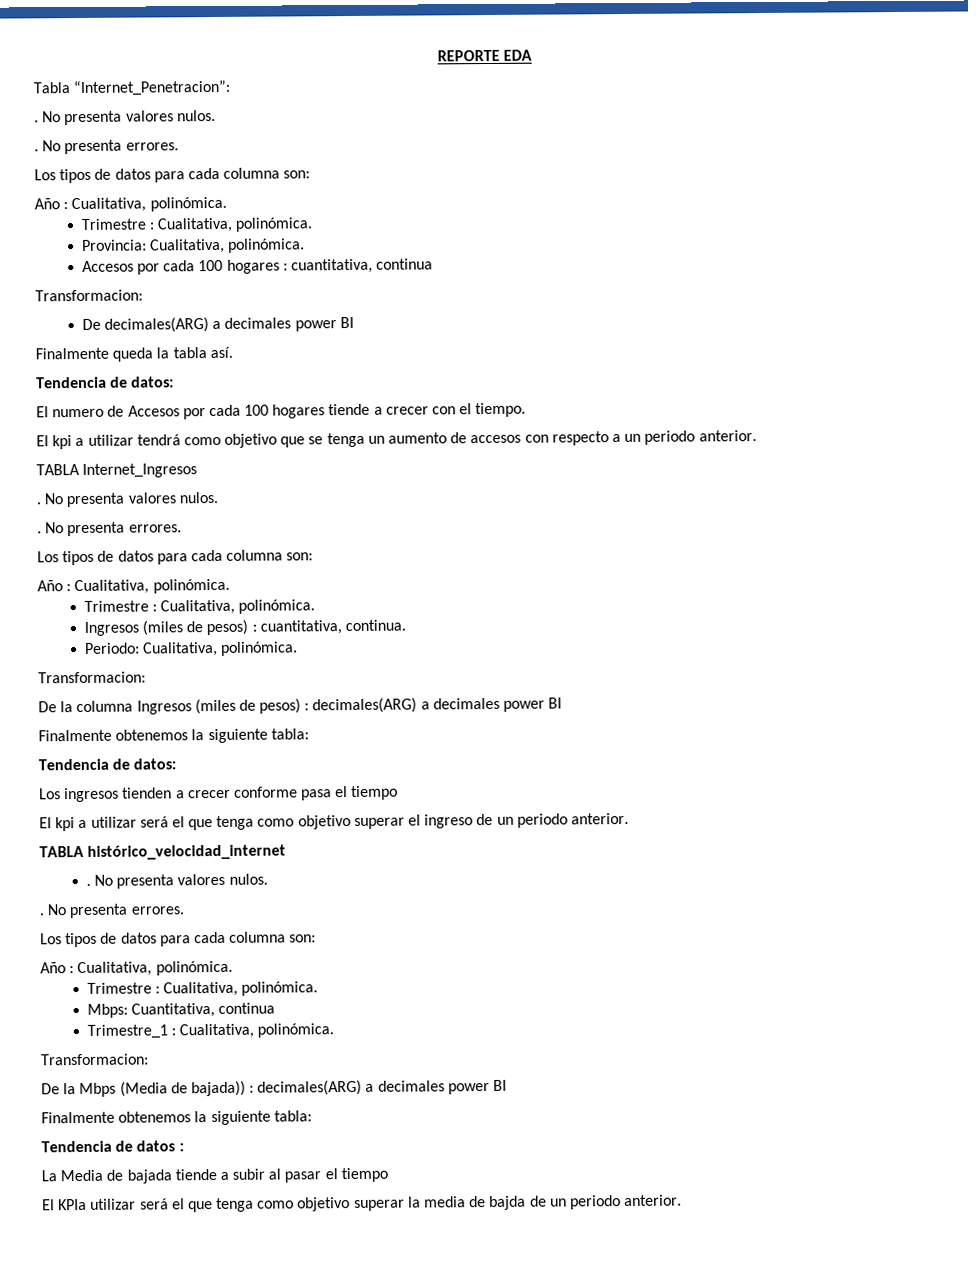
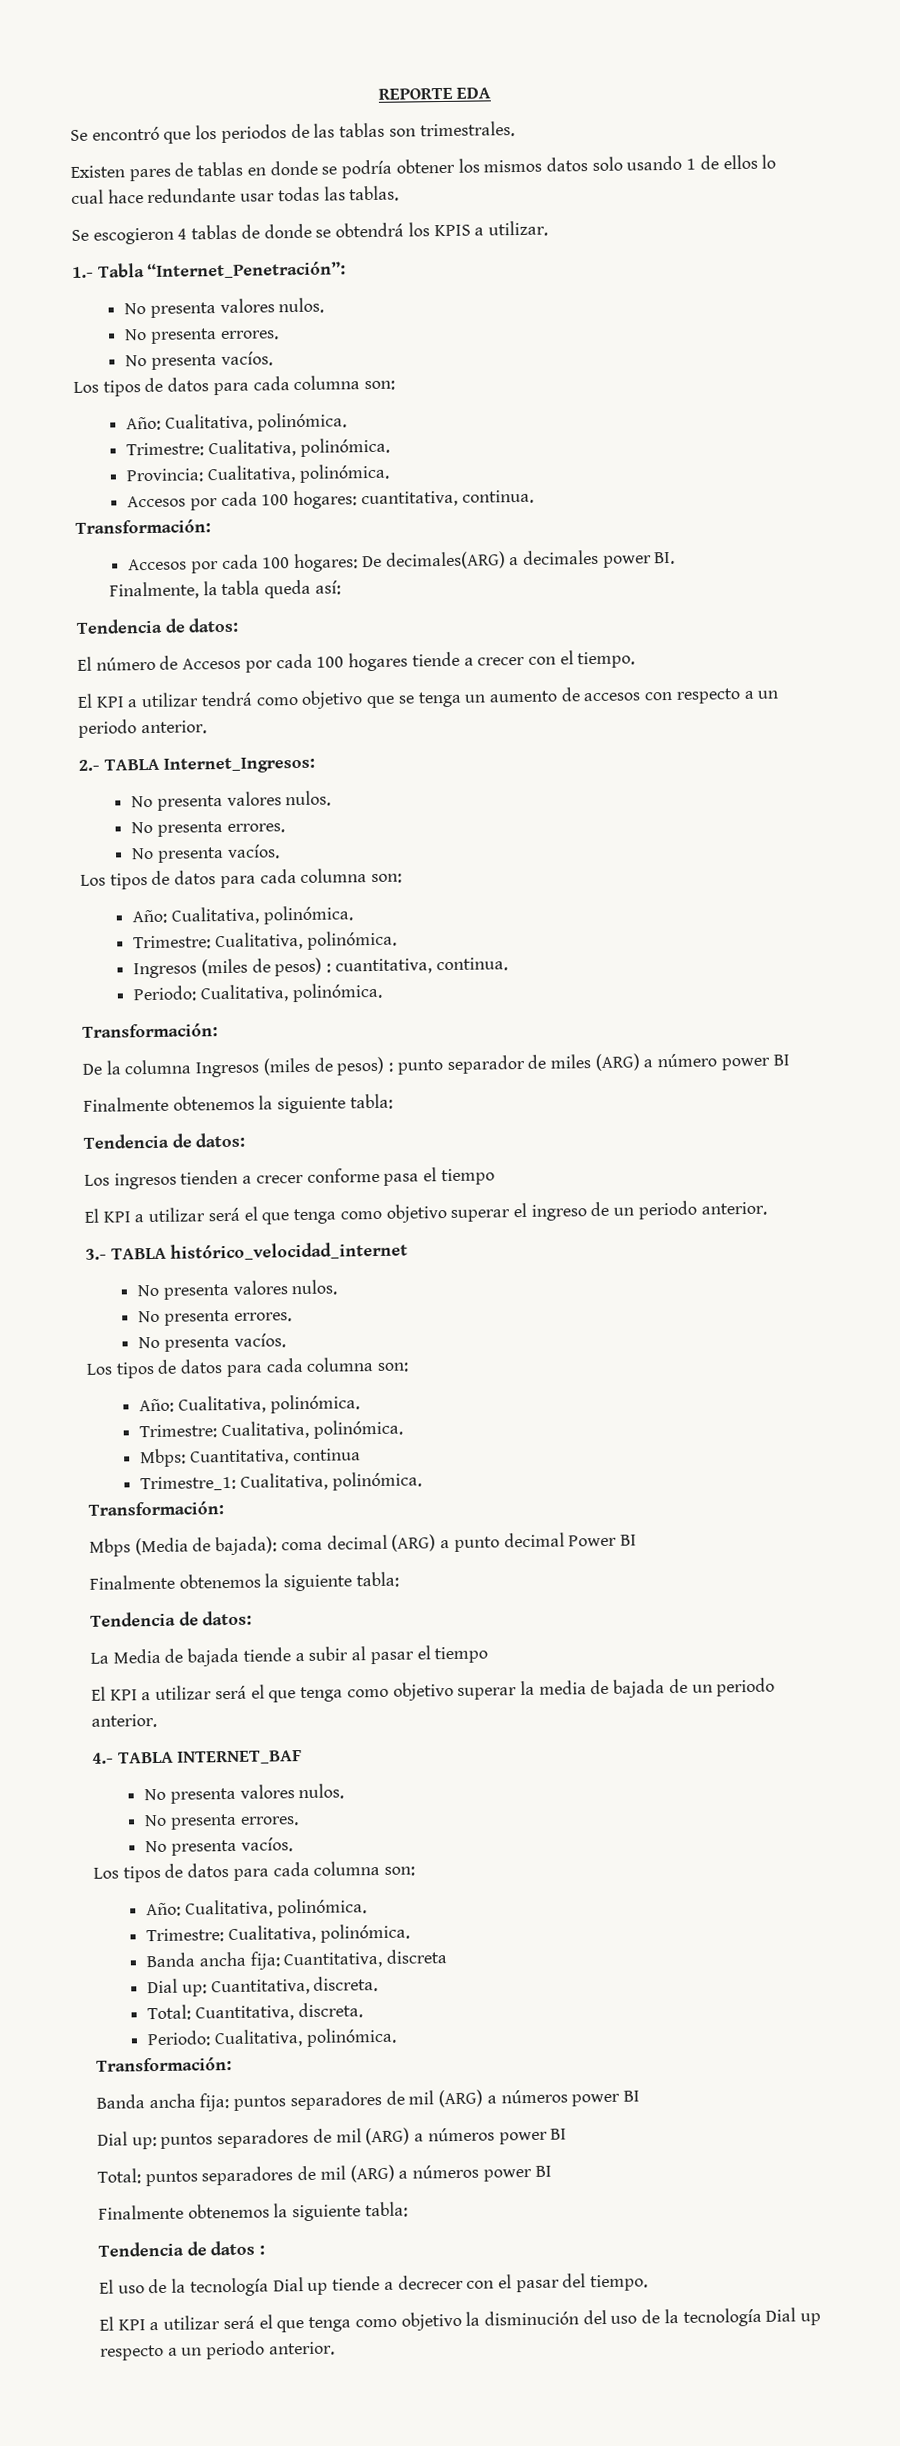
[33,79,231,97] [34,109,216,126] [34,139,179,155] [34,167,311,184] [34,196,227,213] [80,218,155,230] Tabla “Internet_Penetracion”: // . No presenta valores nulos. // . No presenta errores. // Los tipos de datos para cada columna son: // Año : Cualitativa, polinómica. // Trimestre : -> [70,121,515,144] [70,154,777,182] [71,185,400,204] [71,220,548,245] [72,261,347,279] [124,297,325,318] [124,328,279,344] [125,351,273,370] [73,375,396,397] [126,412,347,432] [126,442,205,457] Se encontró que los periodos de las tablas son trimestrales. // Existen pares de tablas en donde se podría obtener los mismos datos solo usando 1 de ellos lo cual hace redundante usar todas las tablas. // Se escogieron 4 tablas de donde se obtendrá los KPIS a utilizar. // 1.- Tabla “Internet_Penetración”: // No presenta valores nulos. // No presenta errores. // No presenta vacíos. // Los tipos de datos para cada columna son: // Año: Cualitativa, polinómica. // Trimestre:
[226,258,434,274] [35,289,143,302] hogares : cuantitativa, continua // Transformacion: // -> [293,489,534,510] [75,519,211,534] [128,553,359,574] hogares: cuantitativa, continua. // Transformación: // Accesos por cada 100 hogares:
[339,316,354,329] [35,346,233,362] BI // Finalmente queda la tabla así. -> [654,551,676,565] [108,579,341,600] BI. // Finalmente, la tabla queda así:
[52,408,105,418] numero -> [95,656,156,671] número
[52,435,73,450] kpi -> [95,696,125,708] KPI
[36,463,198,478] [36,491,218,508] [37,521,182,537] [37,549,314,566] [37,578,230,595] [83,600,158,612] TABLA Internet_Ingresos // . No presenta valores nulos. // . No presenta errores. // Los tipos de datos para cada columna son: // Año : Cualitativa, polinómica. // Trimestre : -> [78,756,316,774] [131,790,332,811] [131,821,285,837] [131,844,280,863] [80,868,403,890] [132,905,353,925] [133,935,212,950] 2.- TABLA Internet_Ingresos: // No presenta valores nulos. // No presenta errores. // No presenta vacíos. // Los tipos de datos para cada columna son: // Año: Cualitativa, polinómica. // Trimestre:
[38,671,146,684] Transformacion: -> [82,1023,218,1038] Transformación:
[312,697,500,714] decimales(ARG) a decimales -> [396,1053,718,1075] punto separador de miles (ARG) a número
[55,817,76,832] kpi -> [102,1211,131,1223] KPI
(629, 818) none -> [85,1248,107,1260] 3.-
[85,873,268,889] [39,903,184,919] [40,931,317,948] [40,960,233,977] [86,982,161,994] . No presenta valores nulos. // . No presenta errores. // Los tipos de datos para cada columna son: // Año : Cualitativa, polinómica. // Trimestre : -> [137,1279,338,1300] [138,1309,292,1326] [138,1333,286,1352] [86,1357,409,1379] [139,1394,360,1414] [139,1424,218,1439] No presenta valores nulos. // No presenta errores. // No presenta vacíos. // Los tipos de datos para cada columna son: // Año: Cualitativa, polinómica. // Trimestre:
[86,1023,335,1039] [41,1053,149,1066] [41,1079,445,1098] Trimestre_1 : Cualitativa, polinómica. // Transformacion: // De la Mbps (Media de bajada)) : decimales(ARG) a decimales -> [140,1471,422,1492] [88,1501,224,1516] [89,1532,637,1557] [89,1571,399,1592] [90,1610,253,1627] [90,1645,489,1667] [91,1677,776,1703] [91,1713,157,1728] [92,1750,303,1765] [144,1783,345,1804] [144,1813,299,1830] [145,1837,293,1856] [93,1860,416,1883] [146,1898,367,1918] [146,1923,410,1944] [146,1949,448,1970] [147,1976,379,1997] [147,2002,363,2022] [147,2027,397,2048] [96,2057,232,2072] [96,2089,640,2112] [97,2127,568,2150] [97,2164,480,2187] Trimestre_1: Cualitativa, polinómica. // Transformación: // Mbps (Media de bajada): coma decimal (ARG) a punto decimal Power BI // Finalmente obtenemos la siguiente tabla: // Tendencia de datos: // La Media de bajada tiende a subir al pasar el tiempo // El KPI a utilizar será el que tenga como objetivo superar la media de bajada de un periodo anterior. // 4.- TABLA INTERNET_BAF // No presenta valores nulos. // No presenta errores. // No presenta vacíos. // Los tipos de datos para cada columna son: // Año: Cualitativa, polinómica. // Trimestre: Cualitativa, polinómica. // Banda ancha fija: Cuantitativa, discreta // Dial up: Cuantitativa, discreta. // Total: Cuantitativa, discreta. // Periodo: Cualitativa, polinómica. // Transformación: // Banda ancha fija: puntos separadores de mil (ARG) a números power BI // Dial up: puntos separadores de mil (ARG) a números power BI // Total: puntos separadores de mil (ARG) a números
[41,1167,388,1184] [42,1195,547,1213] La Media de bajada tiende a subir al pasar el tiempo // El KPIa utilizar será el que tenga como objetivo superar la media de bajda de -> [99,2273,649,2297] [99,2307,822,2333] [100,2344,178,2361] El uso de la tecnología Dial up tiende a decrecer con el pasar del tiempo. // El KPI a utilizar será el que tenga como objetivo la disminución del uso de la tecnología Dial up respecto a

